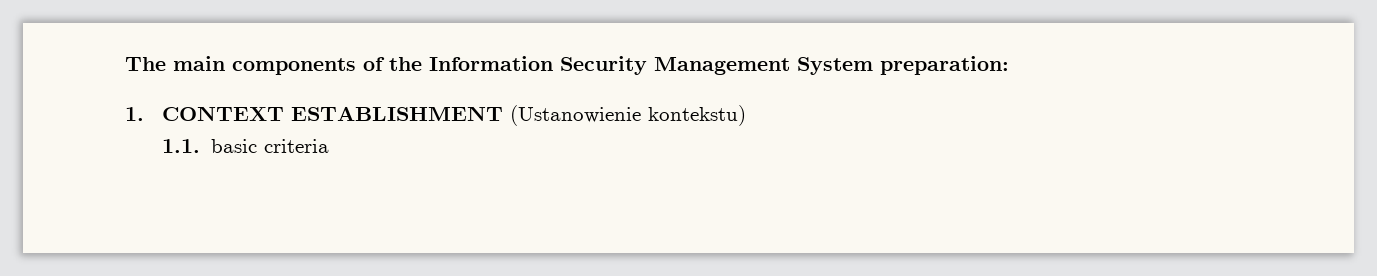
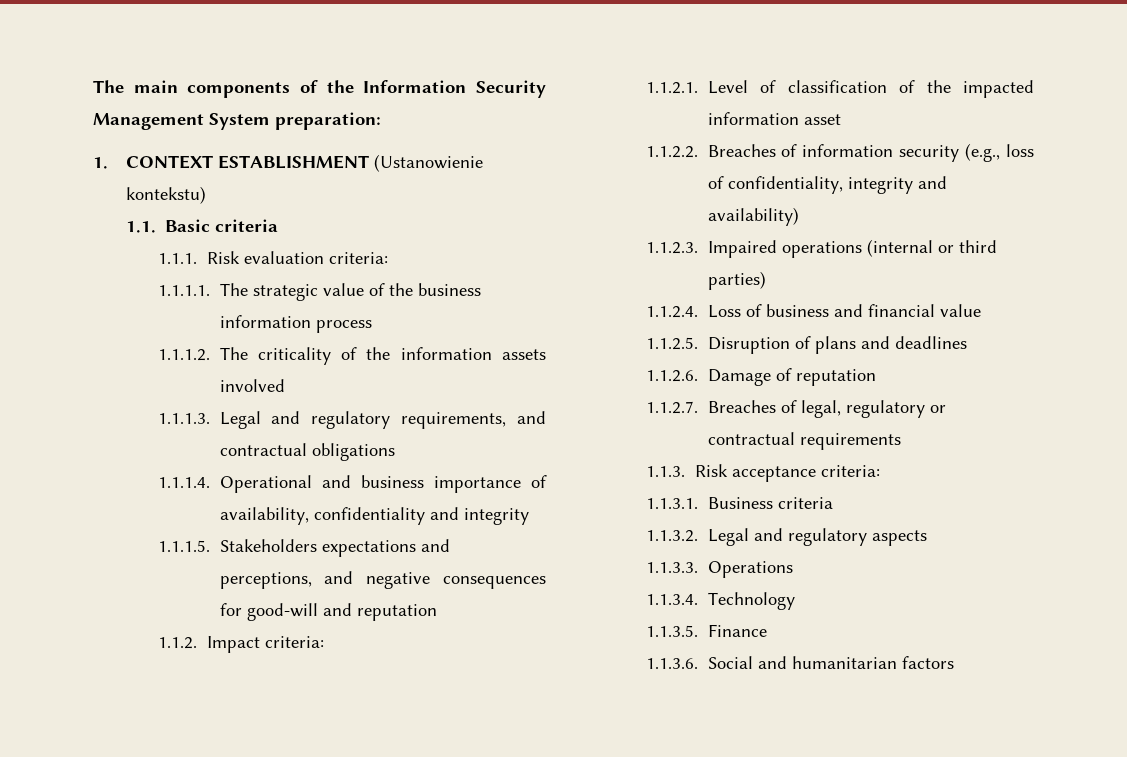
[210,139,329,153] basic criteria -> [164,219,278,232] [158,251,388,264] [158,283,481,301] [219,315,372,333] [158,347,546,365] [219,379,285,392] [158,411,546,429] [219,443,395,461] [158,475,547,493] [219,507,529,525] [158,539,450,557] [219,571,546,589] [219,603,437,621] [158,636,324,653] [646,80,1034,98] [707,112,841,125] [646,143,1034,162] [707,176,947,194] [707,207,799,226] [646,239,997,258] [707,271,766,290] [646,304,981,318] [646,336,967,354] [646,368,876,386] [646,400,946,418] [707,432,901,450] [646,464,880,482] [646,497,833,509] [646,528,927,546] [646,561,793,578] [646,592,795,610] [646,624,767,637] [646,656,954,669] Basic criteria // 1.1.1. Risk evaluation criteria: // 1.1.1.1. The strategic value of the business information process // 1.1.1.2. The criticality of the information assets involved // 1.1.1.3. Legal and regulatory requirements, and contractual obligations // 1.1.1.4. Operational and business importance of availability, confidentiality and integrity // 1.1.1.5. Stakeholders expectations and perceptions, and negative consequences for good-will and reputation // 1.1.2. Impact criteria: // 1.1.2.1. Level of classification of the impacted information asset // 1.1.2.2. Breaches of information security (e.g., loss of confidentiality, integrity and availability) // 1.1.2.3. Impaired operations (internal or third parties) // 1.1.2.4. Loss of business and financial value // 1.1.2.5. Disruption of plans and deadlines // 1.1.2.6. Damage of reputation // 1.1.2.7. Breaches of legal, regulatory or contractual requirements // 1.1.3. Risk acceptance criteria: // 1.1.3.1. Business criteria // 1.1.3.2. Legal and regulatory aspects // 1.1.3.3. Operations // 1.1.3.4. Technology // 1.1.3.5. Finance // 1.1.3.6. Social and humanitarian factors

